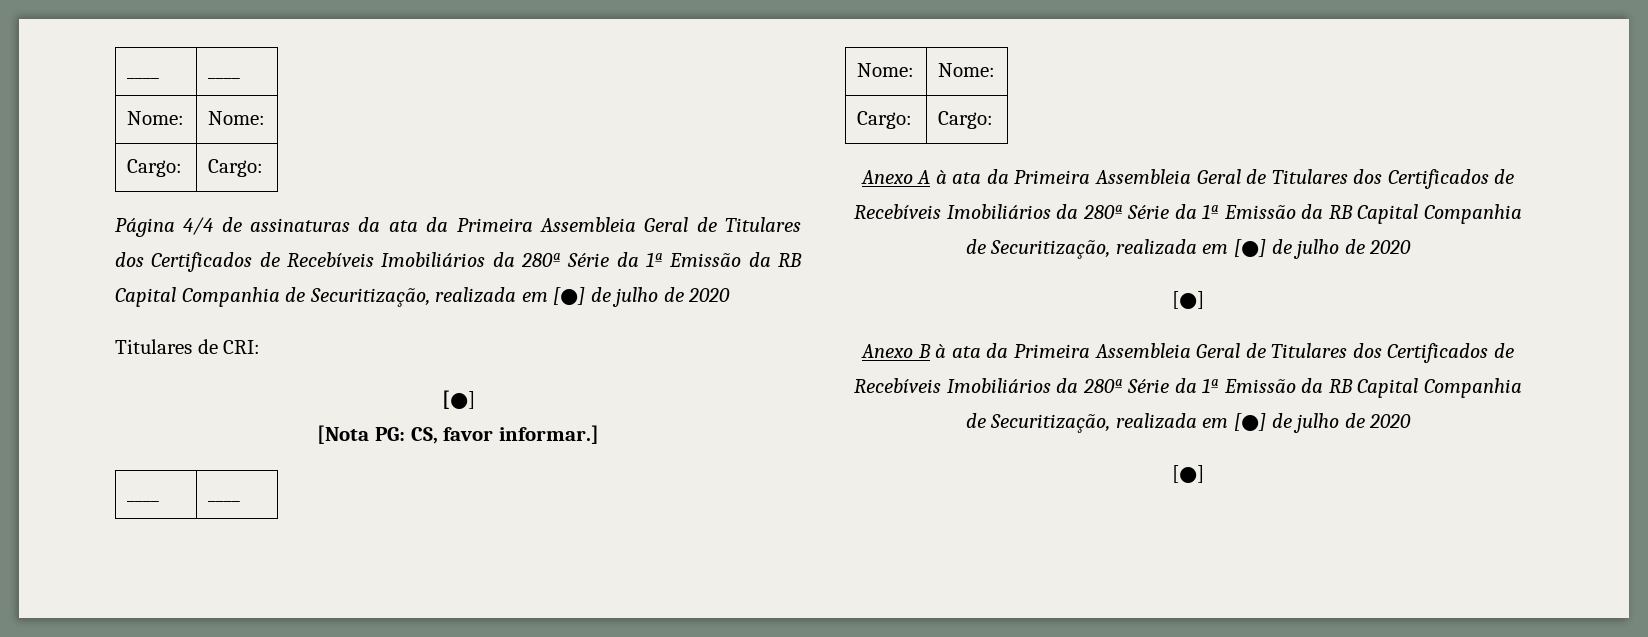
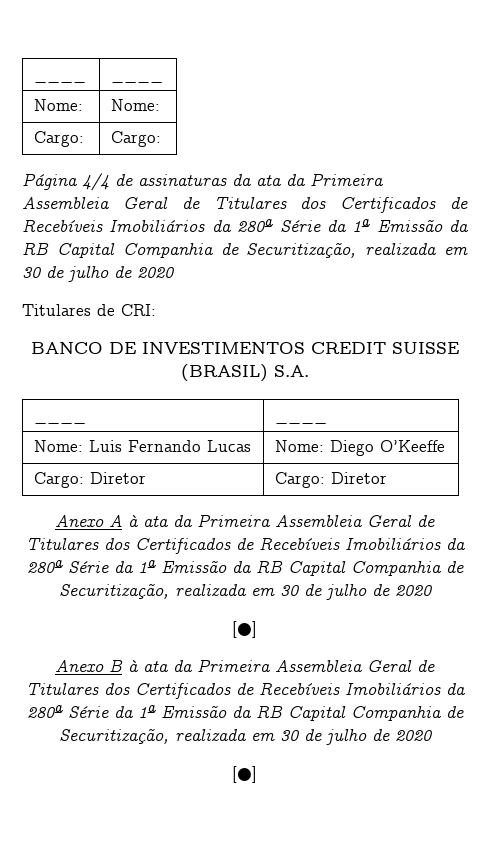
[553,287,586,305] [●] -> [22,267,41,278] 30
[441,390,475,409] [317,425,599,444] [126,500,159,502] [207,500,240,502] [856,63,914,77] [937,63,995,77] [856,111,912,129] [937,111,993,129] [●] // [Nota PG: CS, favor informar.] // ____ | ____ // Nome: | Nome: // Cargo: | Cargo: -> [30,342,459,354] [180,364,309,382] [34,420,87,424] [275,420,328,424] [34,440,252,452] [275,440,446,456] [34,472,147,488] [275,472,388,488] BANCO DE INVESTIMENTOS CREDIT SUISSE (BRASIL) S.A. // ____ | ____ // Nome: Luis Fernando Lucas | Nome: Diego O’Keeffe // Cargo: Diretor | Cargo: Diretor
[1234,239,1266,257] [●] -> [279,585,299,596] 30
[1234,413,1266,431] [●] -> [279,730,299,741] 30

